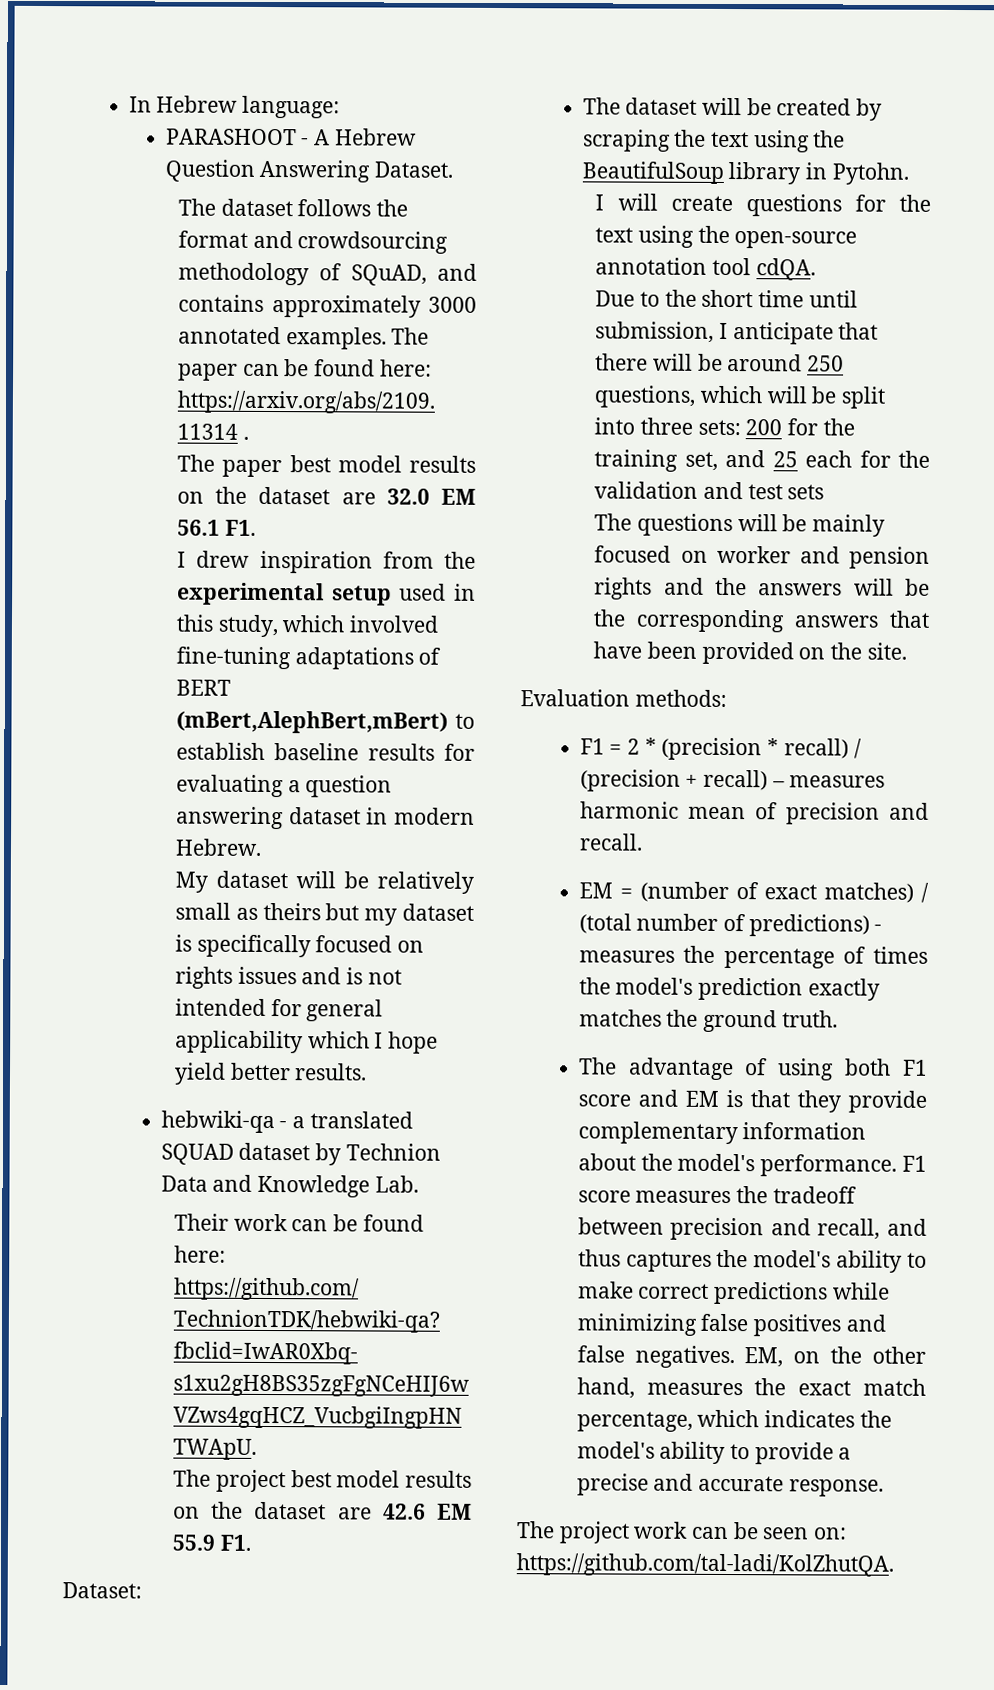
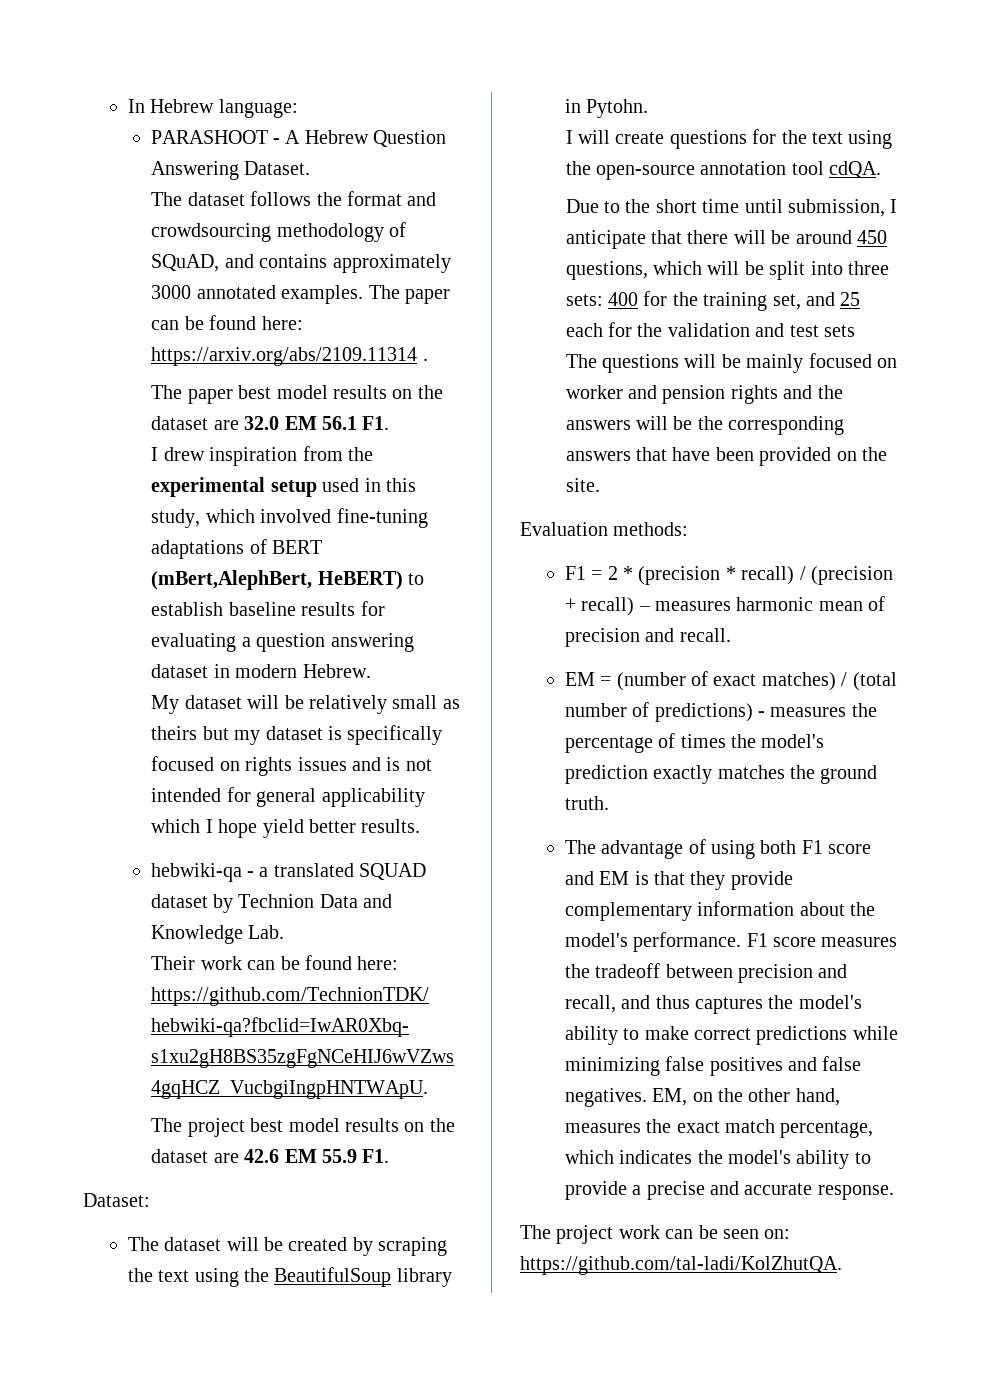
[176,710,449,734] (mBert,AlephBert,mBert) -> [151,570,403,590] (mBert,AlephBert, HeBERT)
[807,355,845,372] 250 -> [856,230,887,244] 450
[745,419,783,436] 200 -> [607,292,638,306] 400

